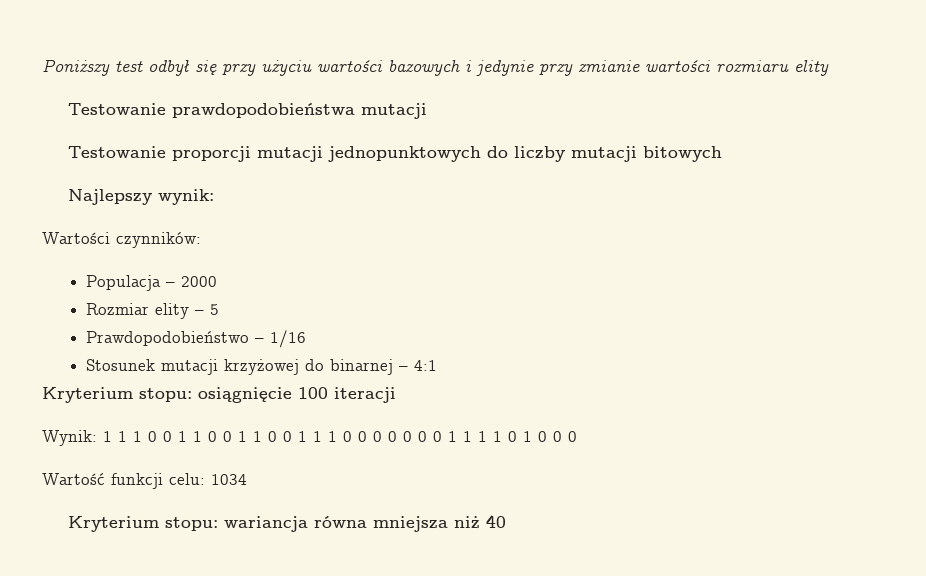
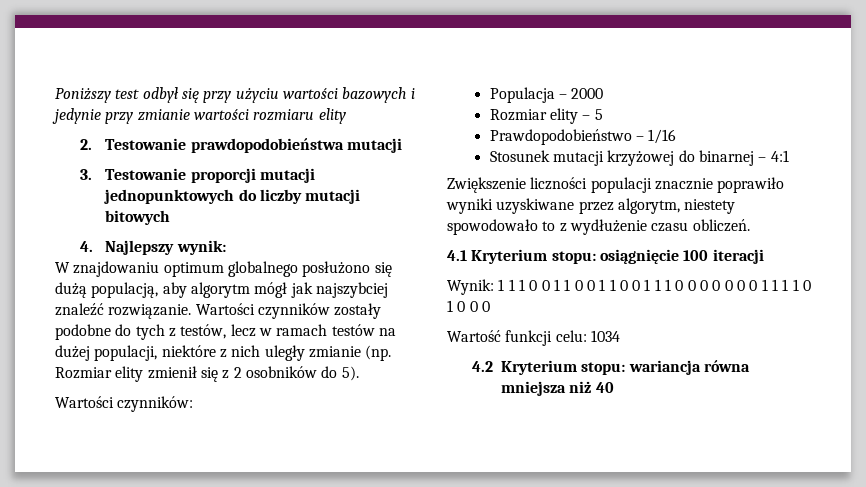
(829, 68) none -> [80,139,93,150] 2.
(427, 111) none -> [80,169,93,180] 3.
(722, 154) none -> [80,241,94,252] 4.
(214, 197) none -> [55,261,392,277] [55,282,388,298] [55,303,382,319] [55,324,396,340] [55,345,392,361] [55,366,359,382] // W znajdowaniu optimum globalnego posłużono się dużą populacją, aby algorytm mógł jak najszybciej znaleźć rozwiązanie. Wartości czynników zostały podobne do tych z testów, lecz w ramach testów na dużej populacji, niektóre z nich uległy zmianie (np. Rozmiar elity zmienił się z 2 osobników do 5).
(437, 365) none -> [447,177,785,193] [446,198,736,214] [447,219,750,235] [447,250,467,261] Zwiększenie liczności populacji znacznie poprawiło wyniki uzyskiwane przez algorytm, niestety spowodowało to z wydłużenie czasu obliczeń. // 4.1
(247, 479) none -> [472,361,494,372] 4.2

